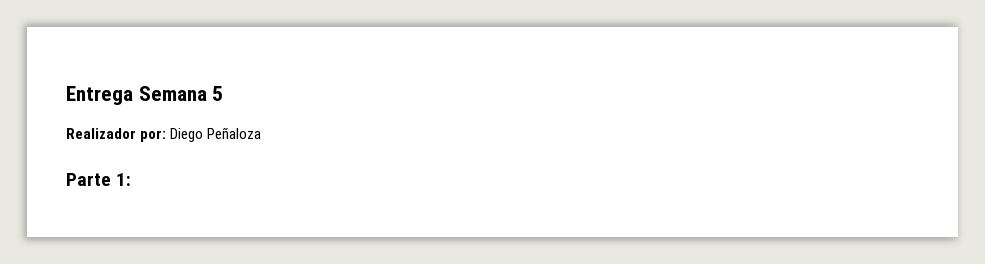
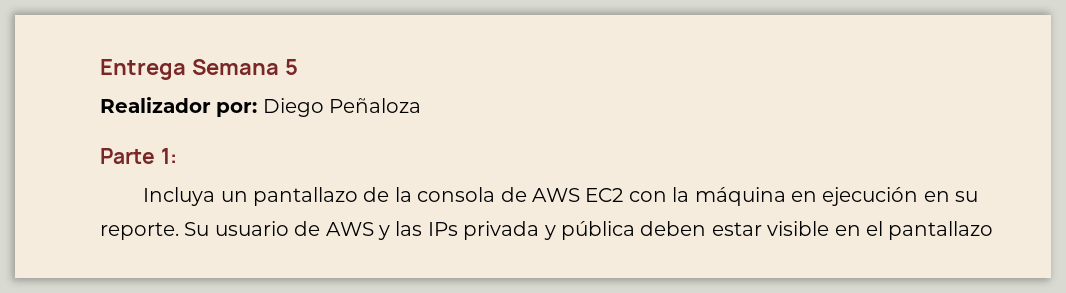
(132, 179) none -> [143,187,979,206] [100,221,994,240] // Incluya un pantallazo de la consola de AWS EC2 con la máquina en ejecución en su reporte. Su usuario de AWS y las IPs privada y pública deben estar visible en el pantallazo

